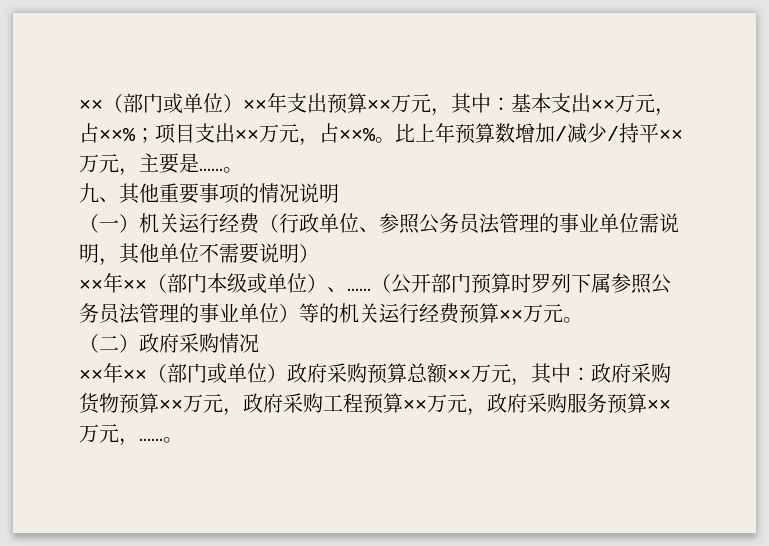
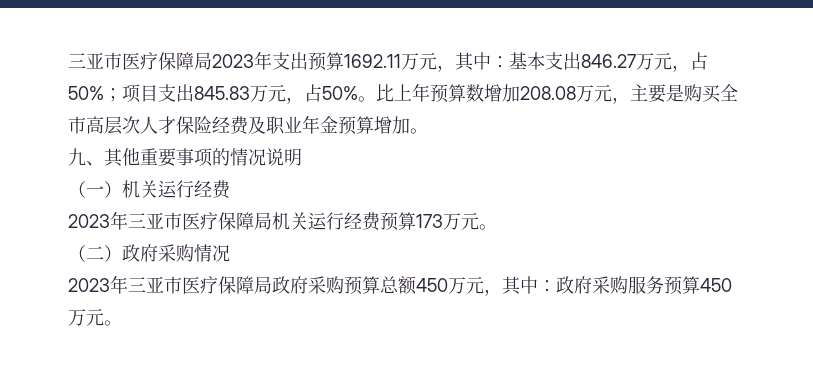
[79,93,267,114] ××（部门或单位）×× -> [68,52,254,70] 三亚市医疗保障局2023
[367,99,391,111] ×× -> [344,54,401,68] 1692.11
[591,94,675,116] [79,123,136,143] ××万元，占××% -> [581,52,708,72] [68,86,104,100] 846.27万元，占50%
[235,123,376,146] ××万元，占××% -> [194,84,358,104] 845.83万元，占50%
[555,123,683,143] [79,153,223,176] /减少/持平××万元，主要是…… -> [520,84,738,104] [68,115,410,135] 208.08万元，主要是购买全市高层次人才保险经费及职业年金预算增加
[259,213,679,234] [79,243,319,266] [79,273,671,294] [79,303,339,324] （行政单位、参照公务员法管理的事业单位需说明，其他单位不需要说明） // ××年××（部门本级或单位）、……（公开部门预算时罗列下属参照公务员法管理的事业单位）等的 -> [68,211,272,230] // 2023年三亚市医疗保障局
[499,309,523,321] ×× -> [416,214,443,228] 173
[79,363,287,384] ××年××（部门或单位） -> [68,275,272,294] 2023年三亚市医疗保障局
[447,369,471,381] ×× -> [416,278,448,292] 450
[79,393,671,416] [79,424,163,446] 货物预算××万元，政府采购工程预算××万元，政府采购服务预算××万元，…… -> [628,276,732,295] [68,308,104,326] 服务预算450万元

